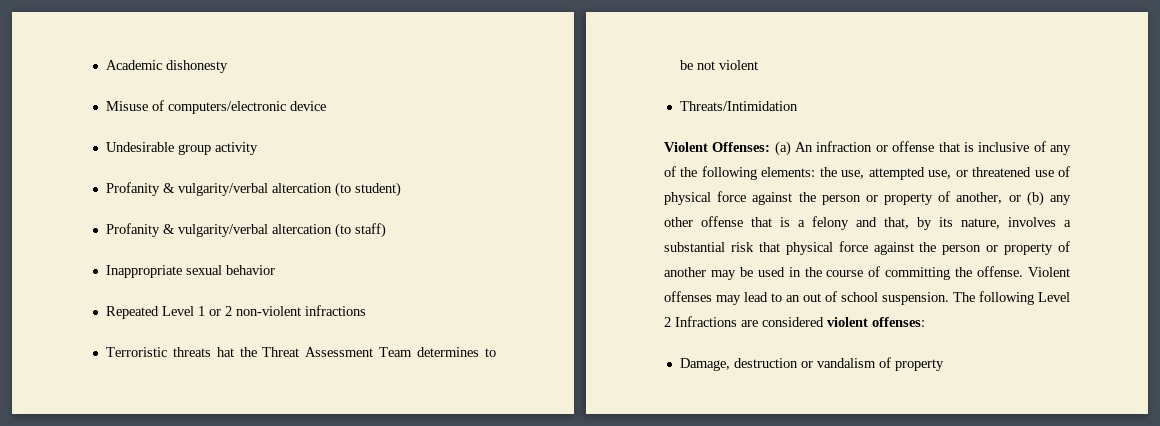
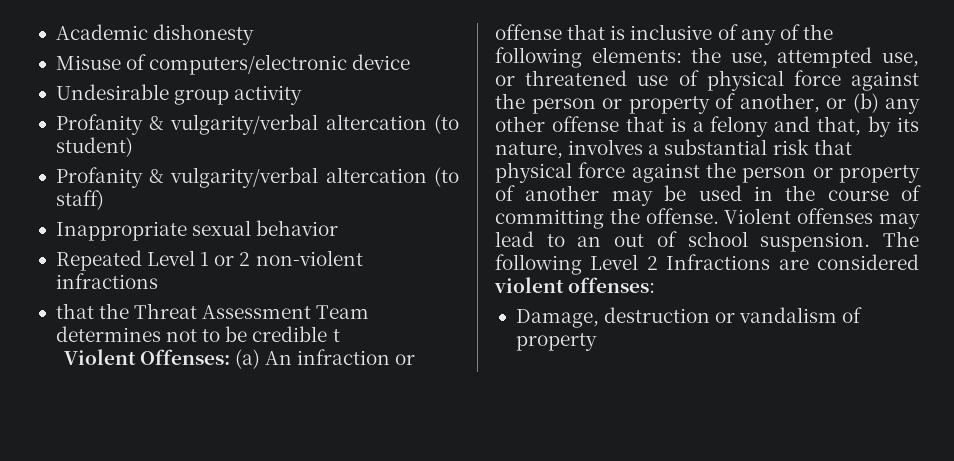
[105,347,234,357] Terroristic threats hat -> [55,303,94,319] that
(480, 352) none -> [166,329,198,342] not
[696,60,758,70] [679,101,798,111] not violent // Threats/Intimidation -> [252,326,340,342] credible t

